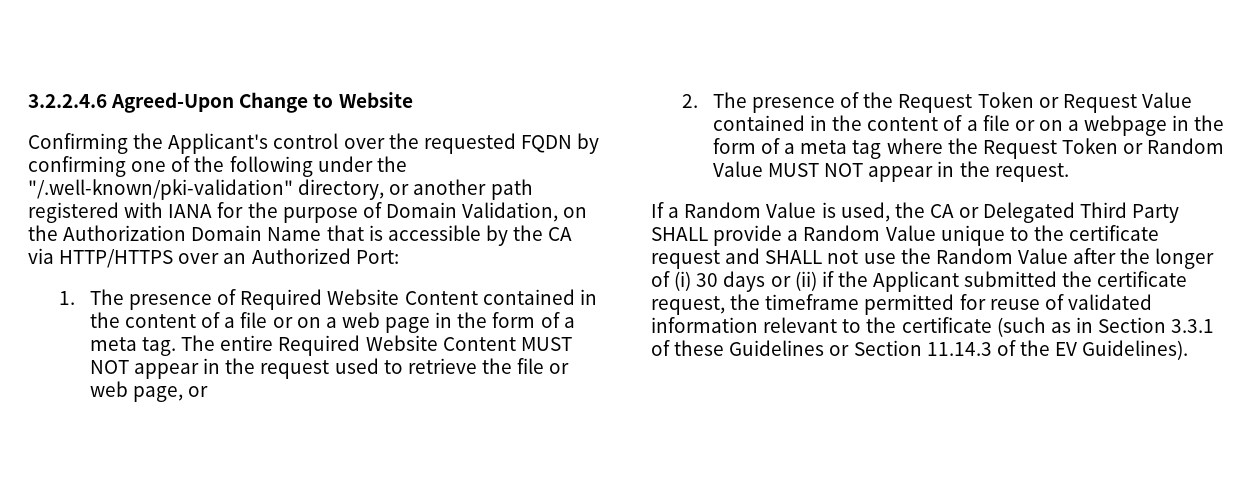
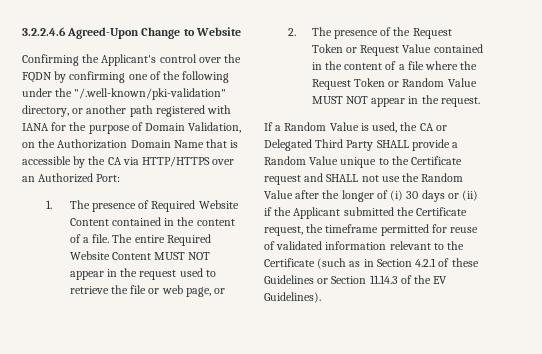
[423,133,516,154] requested -> (242, 58) none
[240,312,575,333] [89,337,176,356] file or on a web page in the form of a meta tag. -> [92,234,110,243] file.
[1014,115,1225,136] [712,138,882,159] or on a webpage in the form of a meta tag -> (424, 65) none
[1069,225,1160,241] certificate -> [411,156,463,165] Certificate
[1097,271,1188,287] certificate -> [416,207,468,216] Certificate
[901,317,992,333] certificate -> [264,258,315,267] Certificate
[1171,319,1215,333] 3.3.1 -> [415,258,437,267] 4.2.1

